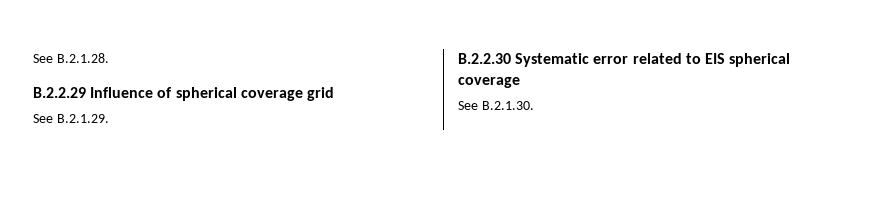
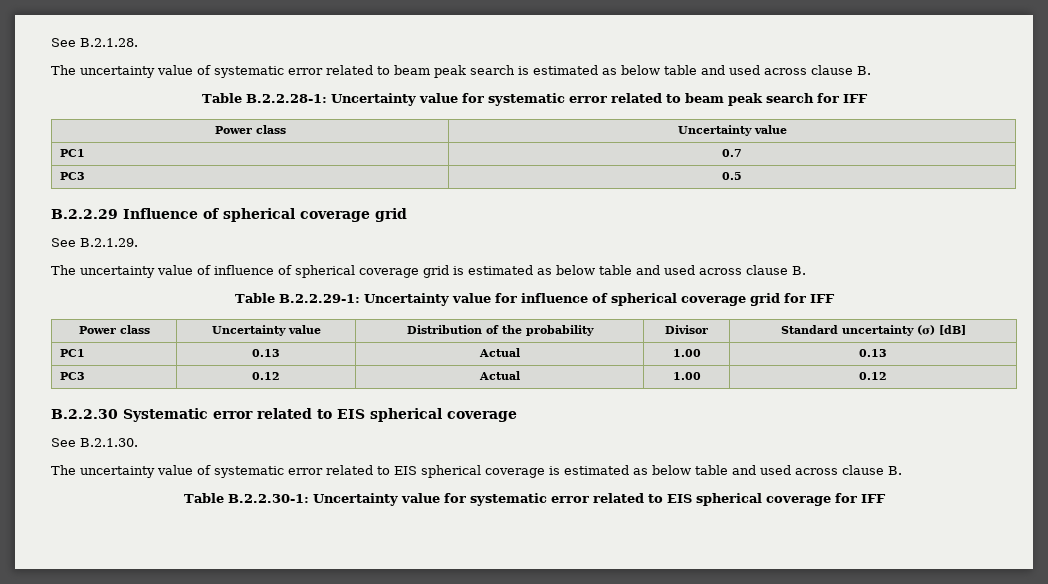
(109, 58) none -> [51,65,871,78] [201,93,868,106] [214,125,286,134] [677,125,787,136] [59,149,85,157] [721,149,742,157] [59,172,85,180] [721,172,742,180] // The uncertainty value of systematic error related to beam peak search is estimated as below table and used across clause B. // Table B.2.2.28-1: Uncertainty value for systematic error related to beam peak search for IFF // Power class | Uncertainty value // PC1 | 0.7 // PC3 | 0.5
(109, 118) none -> [51,265,806,278] [234,293,835,306] [78,325,150,334] [211,325,321,336] [406,325,594,336] [664,325,708,334] [780,325,966,336] [59,349,85,357] [252,349,280,357] [478,348,520,357] [672,349,701,357] [858,349,887,357] [59,372,85,380] [252,372,280,380] [478,371,520,380] [672,372,701,380] [858,372,887,380] // The uncertainty value of influence of spherical coverage grid is estimated as below table and used across clause B. // Table B.2.2.29-1: Uncertainty value for influence of spherical coverage grid for IFF // Power class | Uncertainty value | Distribution of the probability | Divisor | Standard uncertainty (σ) [dB] // PC1 | 0.13 | Actual | 1.00 | 0.13 // PC3 | 0.12 | Actual | 1.00 | 0.12
(534, 105) none -> [51,465,902,478] [183,493,886,506] // The uncertainty value of systematic error related to EIS spherical coverage is estimated as below table and used across clause B. // Table B.2.2.30-1: Uncertainty value for systematic error related to EIS spherical coverage for IFF

